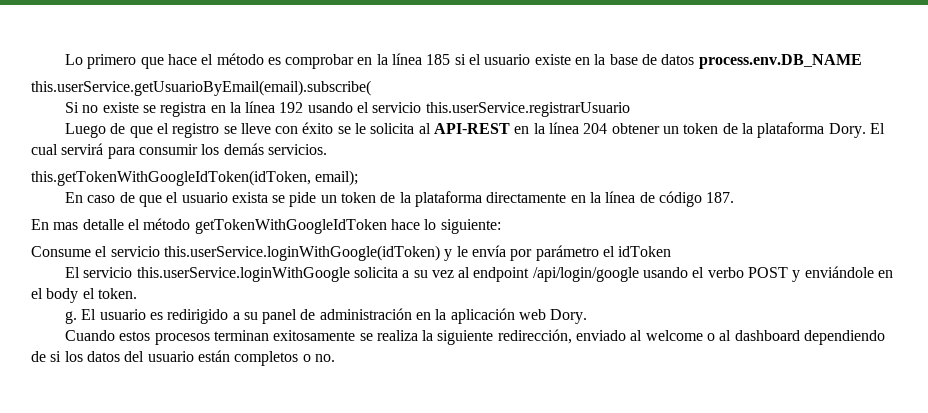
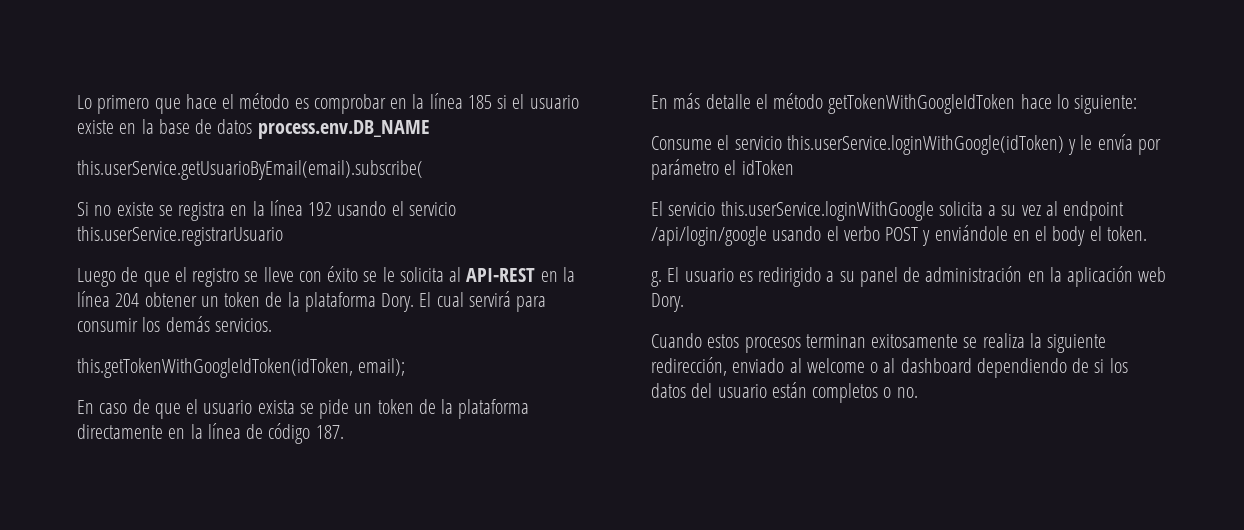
[53,222,79,230] mas -> [673,93,701,109] más

